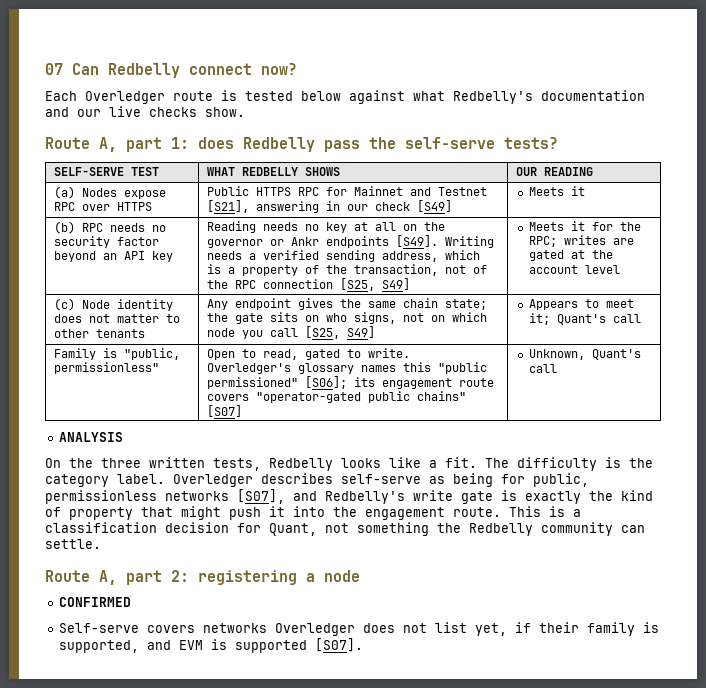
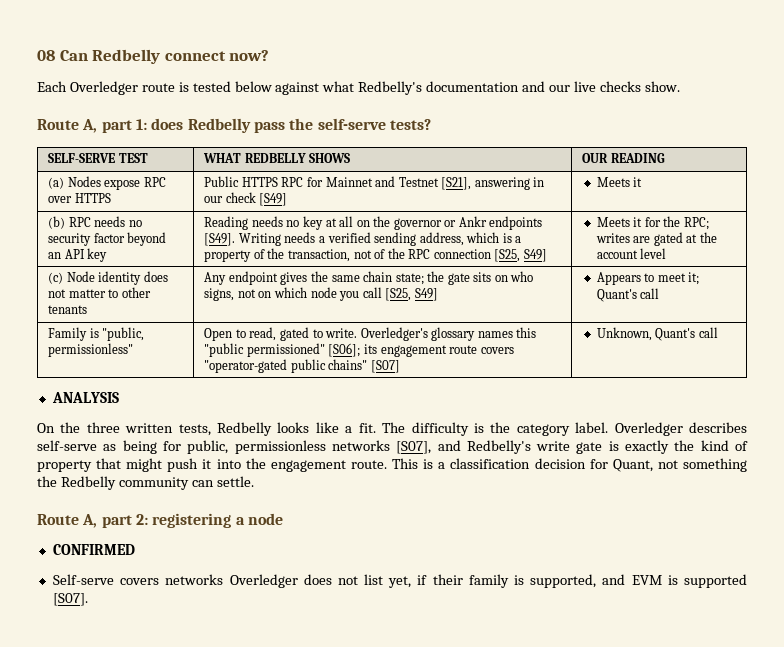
[45,63,63,75] 07 -> [37,50,55,61] 08

